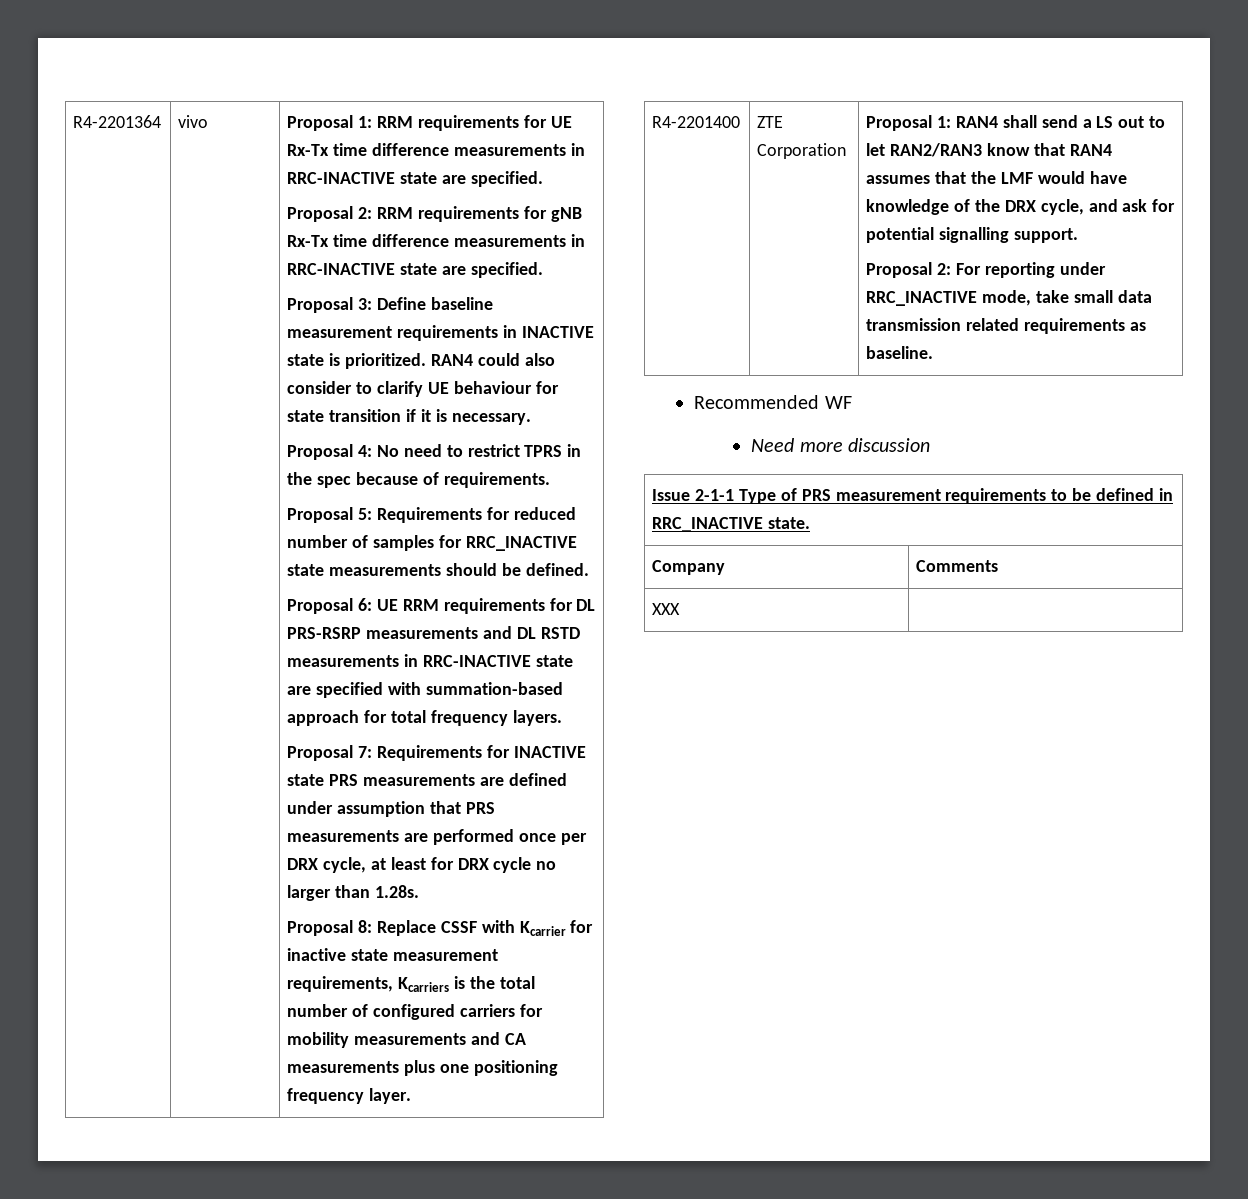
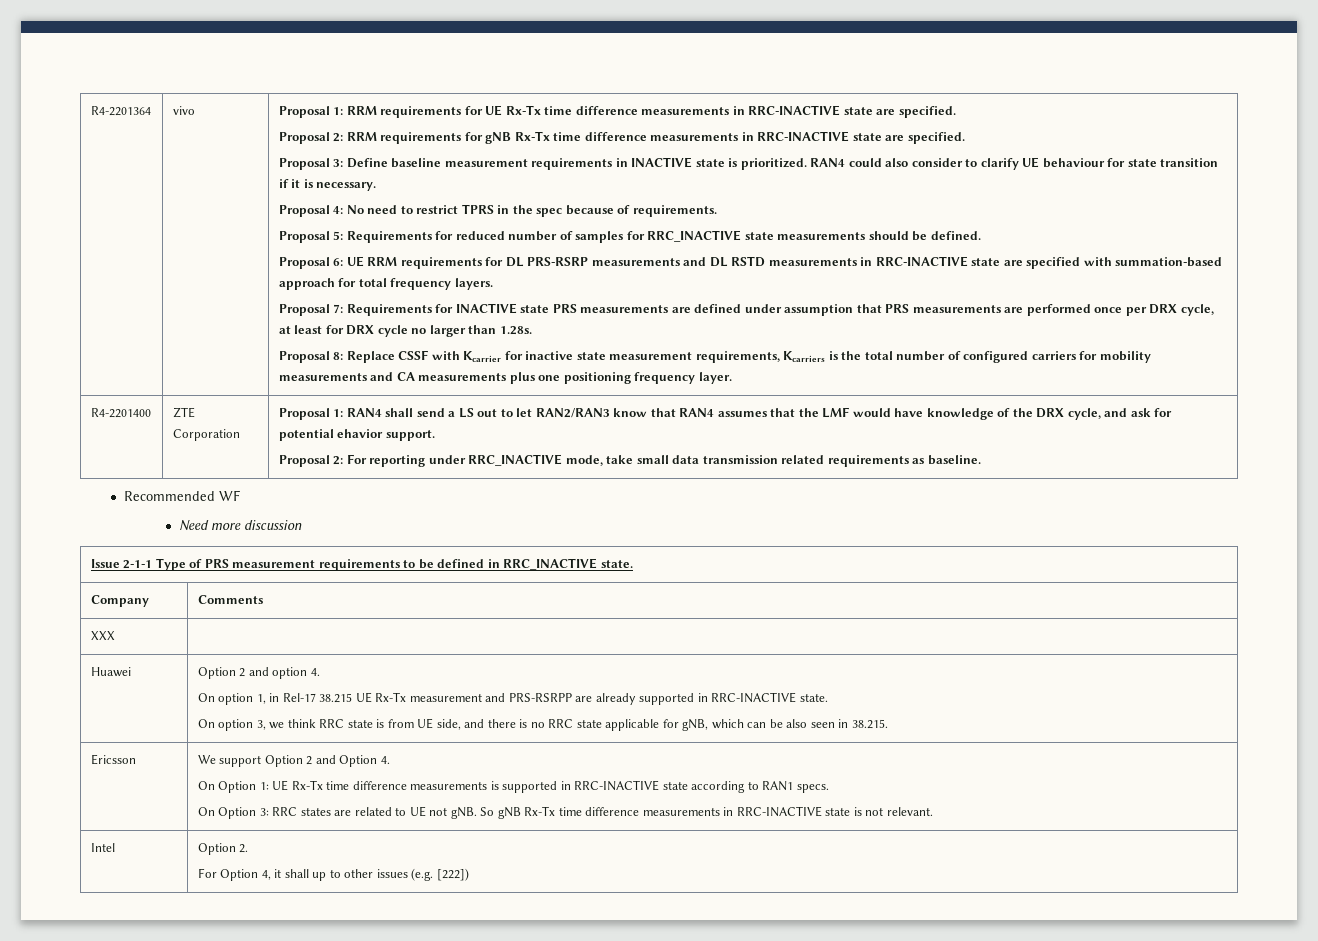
[939,227,1010,243] signalling -> [337,429,384,438] ehavior
(681, 609) none -> [90,667,131,677] [197,667,320,679] [197,692,828,705] [197,718,888,731] [90,754,136,765] [197,755,390,767] [197,780,829,793] [197,806,933,819] [90,843,115,852] [197,843,249,855] [197,868,469,881] // Huawei | Option 2 and option 4. // On option 1, in Rel-17 38.215 UE Rx-Tx measurement and PRS-RSRPP are already supported in RRC-INACTIVE state. // On option 3, we think RRC state is from UE side, and there is no RRC state applicable for gNB, which can be also seen in 38.215. // Ericsson | We support Option 2 and Option 4. // On Option 1: UE Rx-Tx time difference measurements is supported in RRC-INACTIVE state according to RAN1 specs. // On Option 3: RRC states are related to UE not gNB. So gNB Rx-Tx time difference measurements in RRC-INACTIVE state is not relevant. // Intel | Option 2. // For Option 4, it shall up to other issues (e.g. [222])

